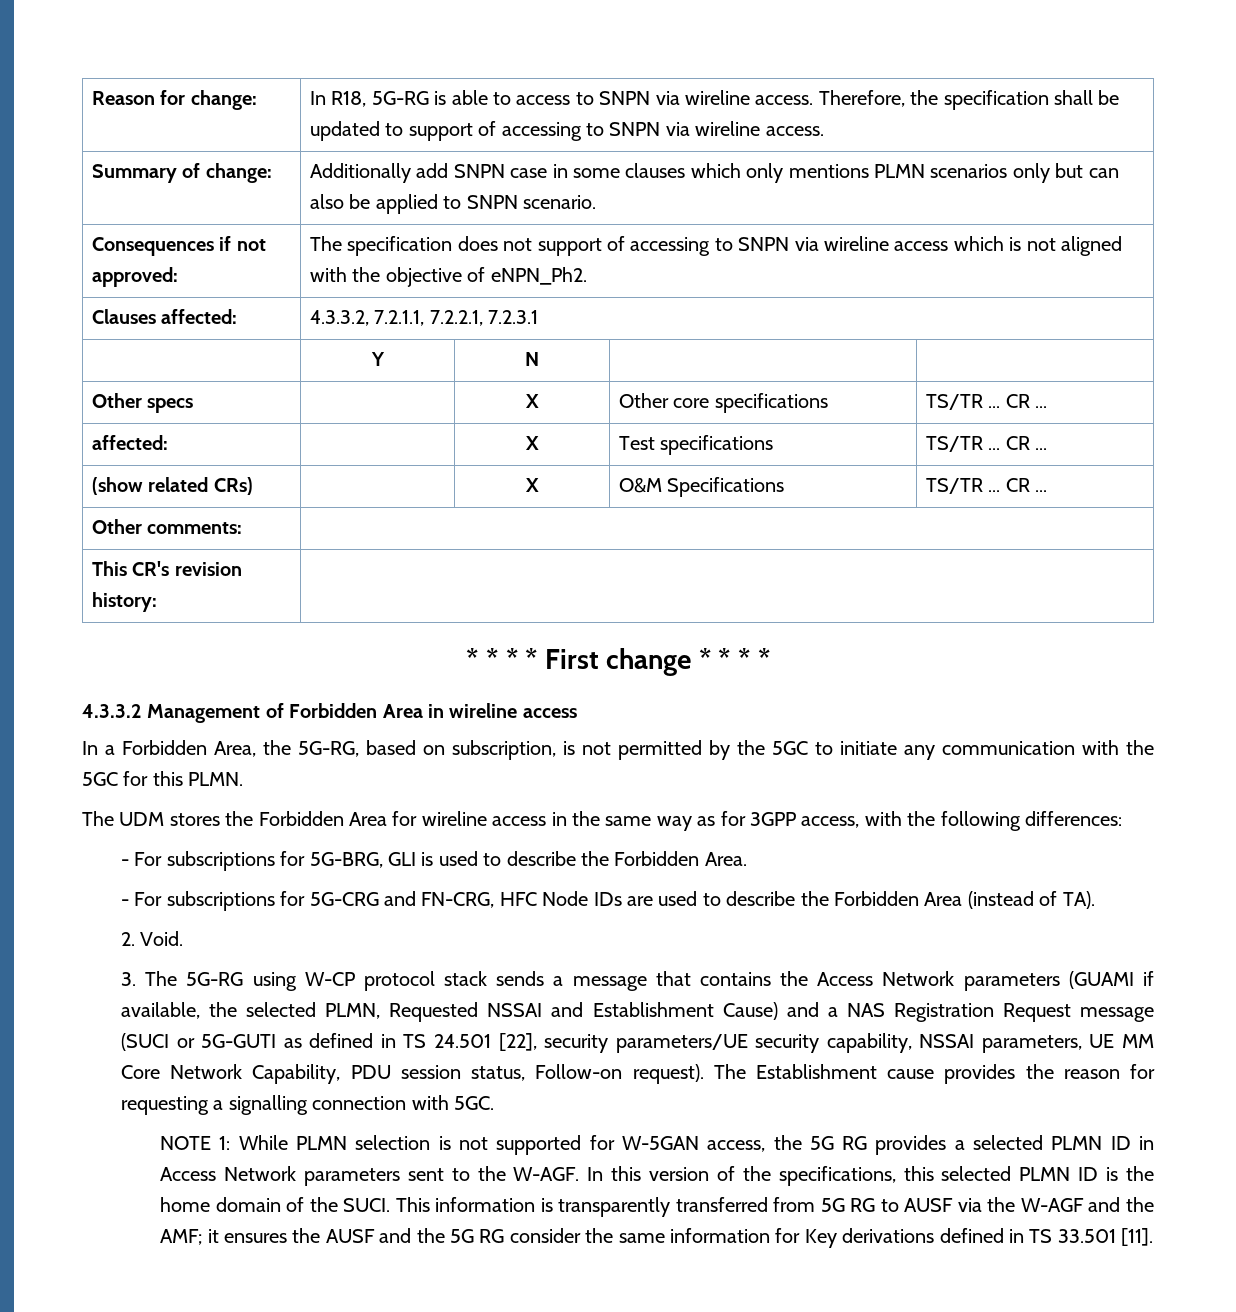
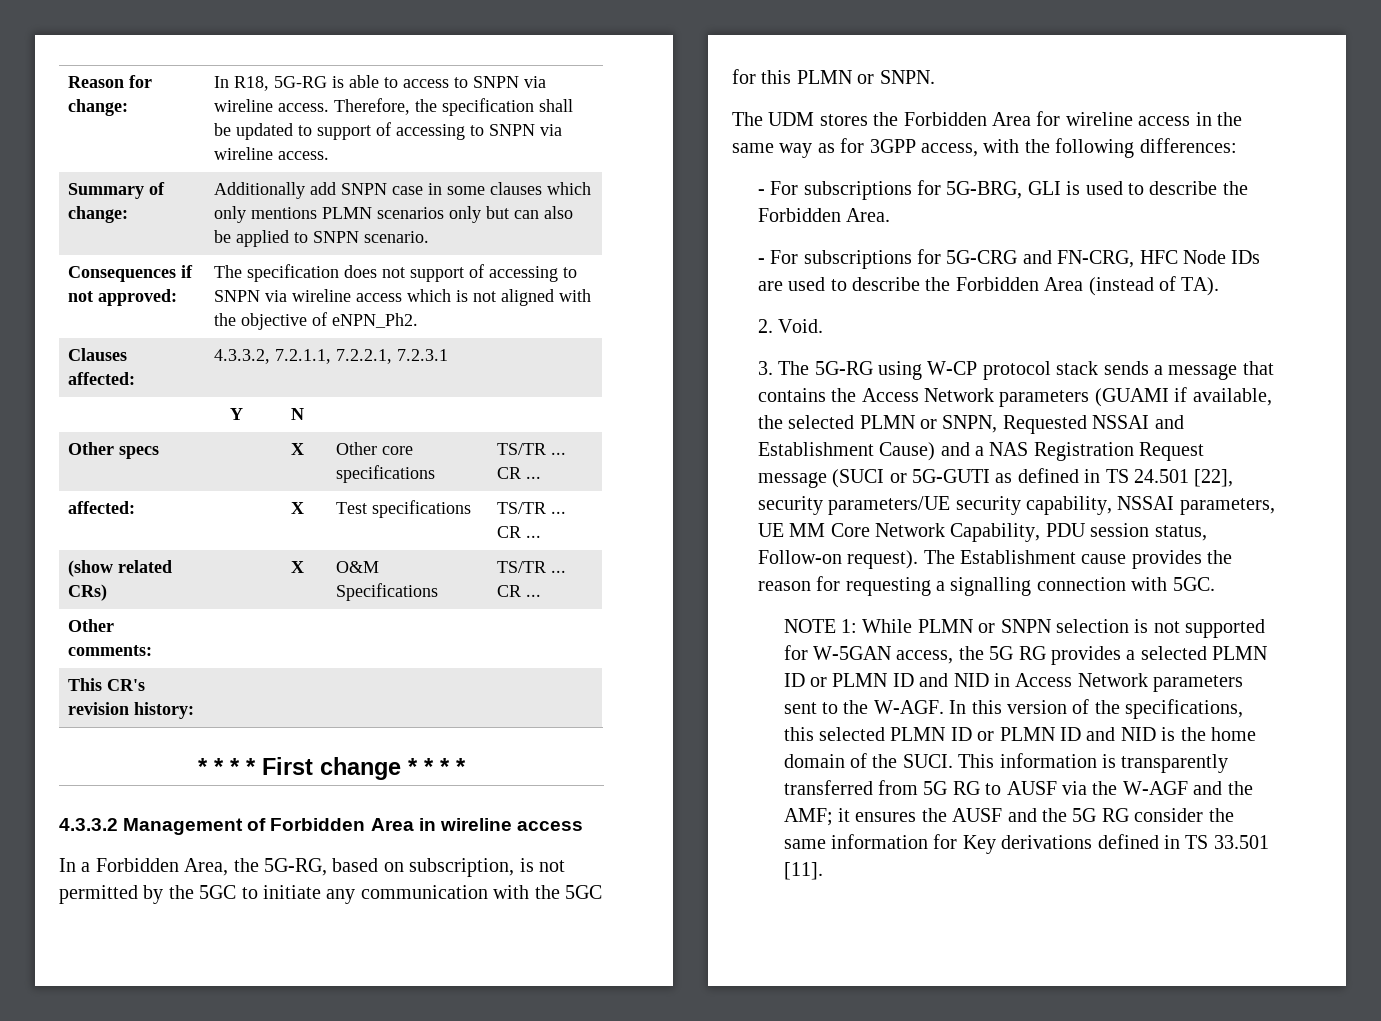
[188,772,244,786] PLMN. -> [796,70,935,84] PLMN or SNPN.
[325,1003,381,1019] PLMN, -> [859,415,998,433] PLMN or SNPN,
(348, 1143) none -> [978,619,1051,633] or SNPN
(1131, 1143) none -> [809,673,989,687] or PLMN ID and NID
(1099, 1174) none -> [977,727,1156,741] or PLMN ID and NID

